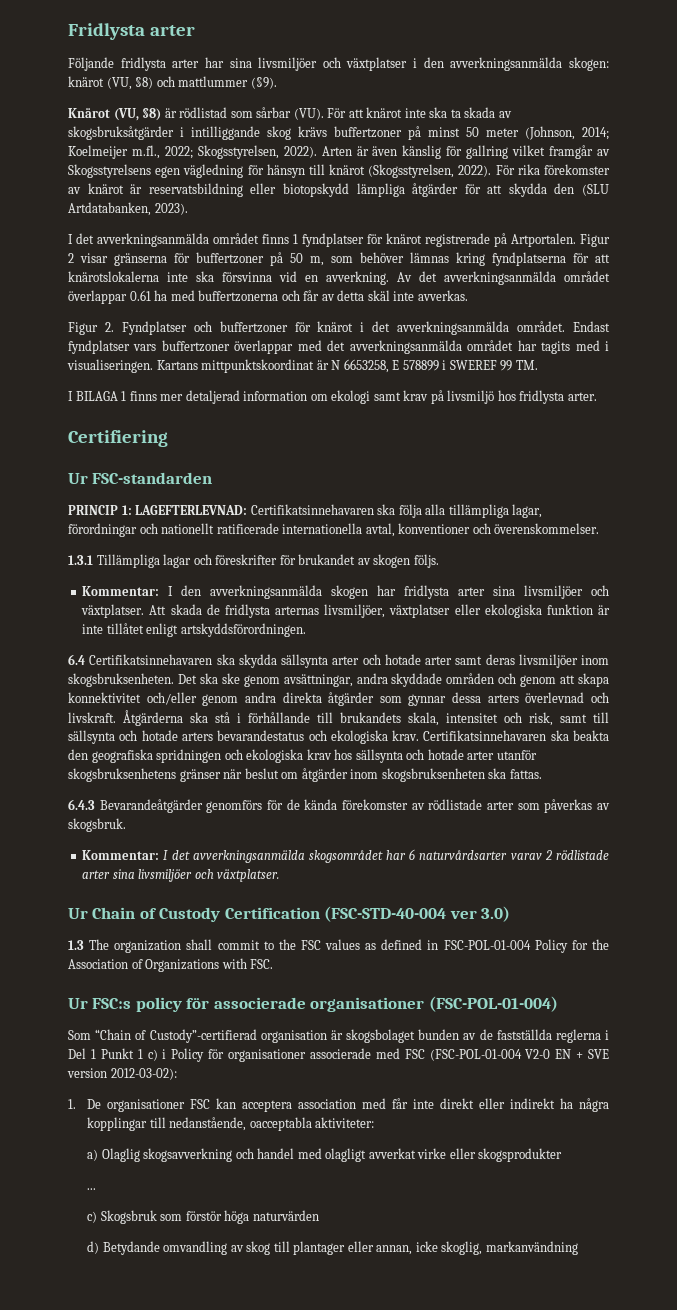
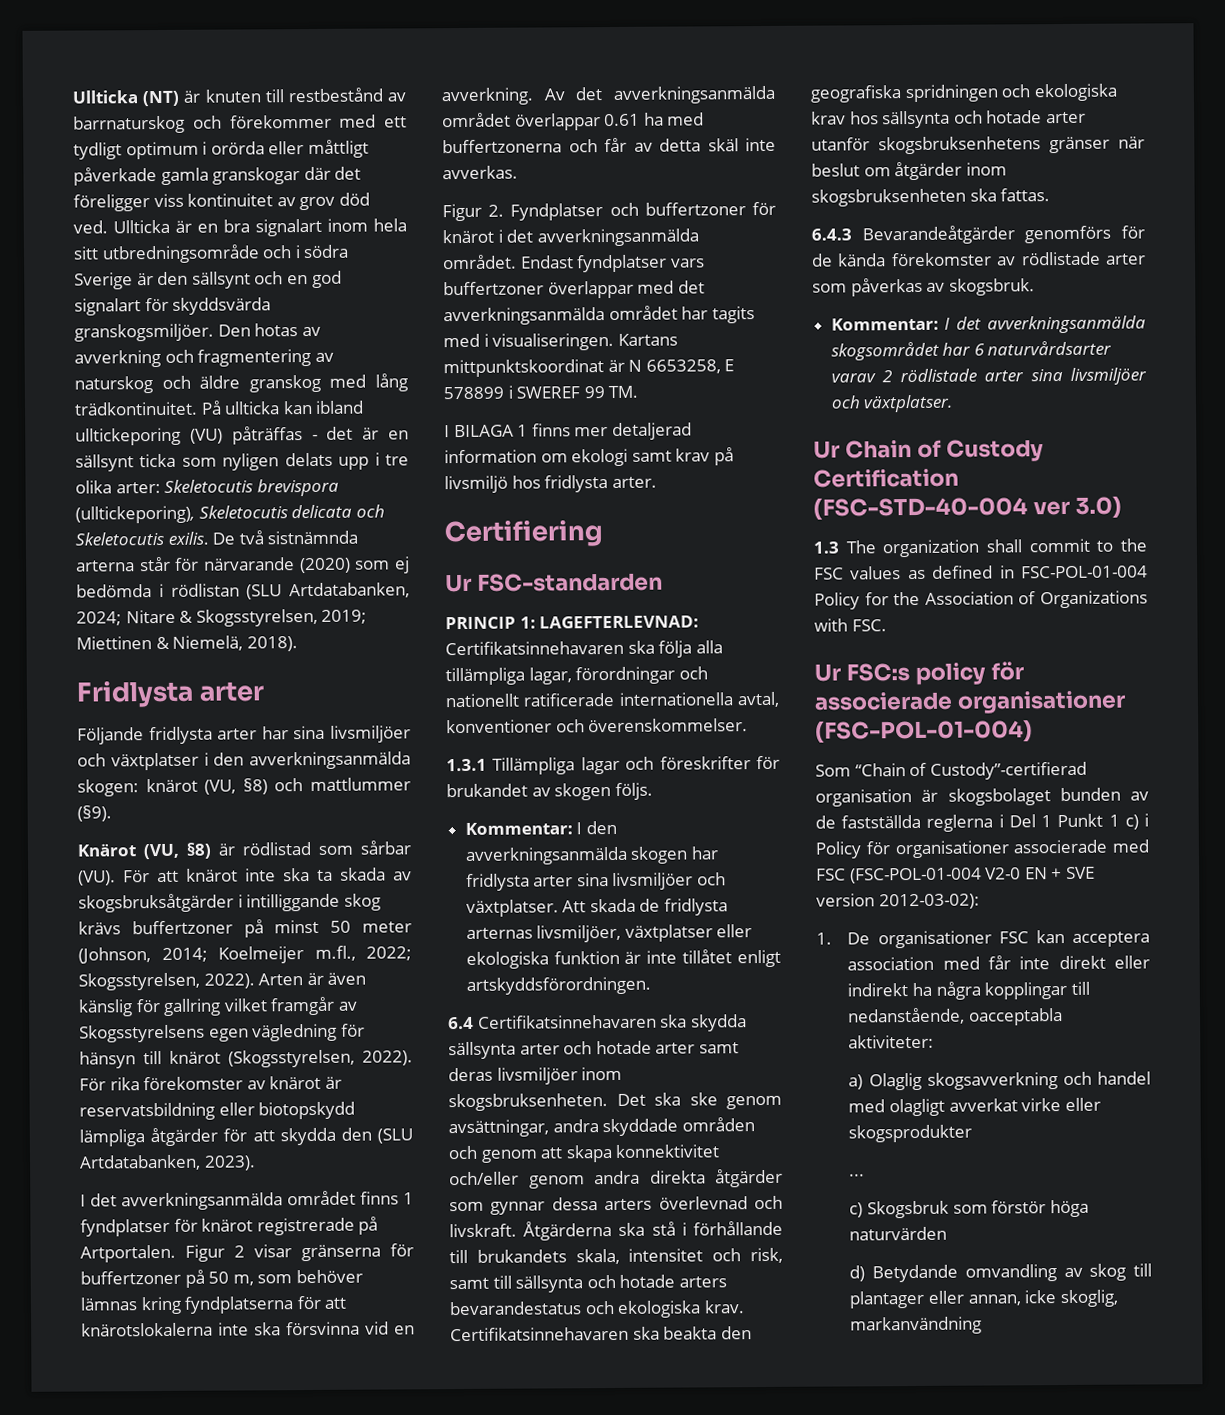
(68, 31) none -> [72,87,406,107] [73,114,407,134] [73,139,369,160] [73,166,362,186] [73,192,370,212] [73,218,407,237] [73,244,350,264] [74,270,342,290] [74,297,272,316] [74,323,321,342] [74,348,334,368] [74,373,408,394] [74,400,365,416] [75,426,409,446] [75,452,409,472] [75,478,339,497] [75,504,385,524] [75,530,359,546] [76,556,410,574] [76,582,410,600] [76,608,368,627] [76,635,298,652] Ullticka (NT) är knuten till restbestånd av barrnaturskog och förekommer med ett tydligt optimum i orörda eller måttligt påverkade gamla granskogar där det föreligger viss kontinuitet av grov död ved. Ullticka är en bra signalart inom hela sitt utbredningsområde och i södra Sverige är den sällsynt och en god signalart för skyddsvärda granskogsmiljöer. Den hotas av avverkning och fragmentering av naturskog och äldre granskog med lång trädkontinuitet. På ullticka kan ibland ulltickeporing (VU) påträffas - det är en sällsynt ticka som nyligen delats upp i tre olika arter: Skeletocutis brevispora (ulltickeporing), Skeletocutis delicata och Skeletocutis exilis. De två sistnämnda arterna står för närvarande (2020) som ej bedömda i rödlistan (SLU Artdatabanken, 2024; Nitare & Skogsstyrelsen, 2019; Miettinen & Niemelä, 2018). //

